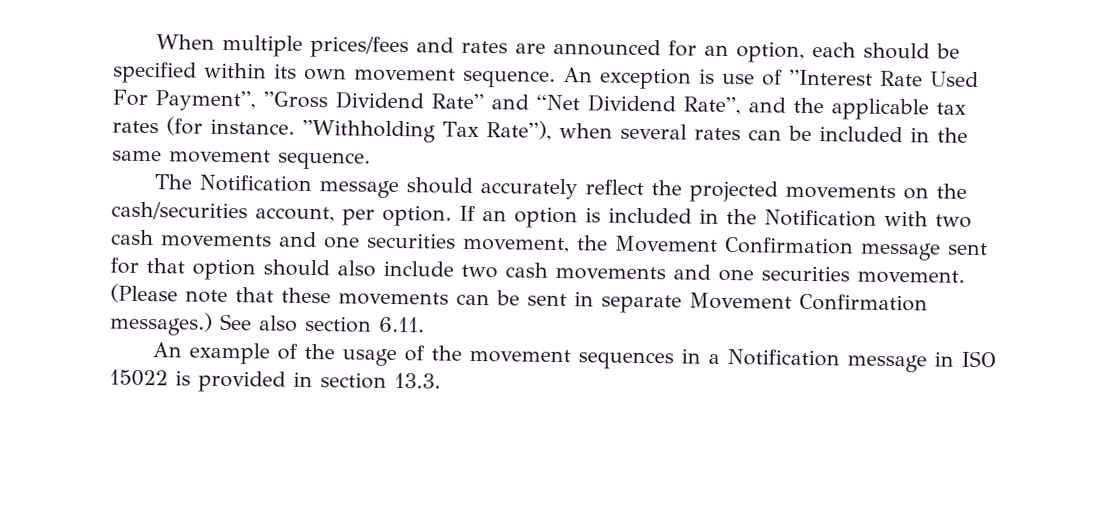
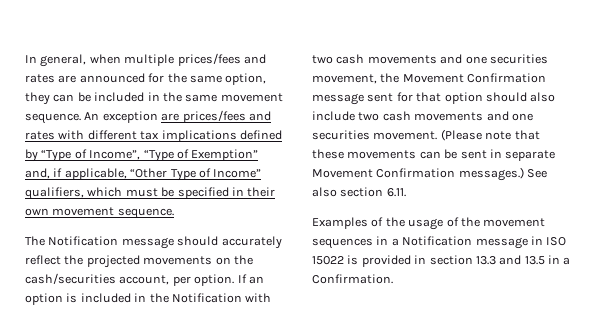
[156,34,216,50] When -> [25,54,121,67] In general, when
[704,41,961,63] [113,61,979,90] [112,89,966,121] [112,116,741,143] an option, each should be specified within its own movement sequence. An exception is use of ”Interest Rate Used For Payment”, ”Gross Dividend Rate” and “Net Dividend Rate”, and the applicable tax rates (for instance. ”Withholding Tax Rate”), when several rates -> [167,73,267,85] [25,92,50,105] the same option, they
(371, 160) none -> [84,110,271,123] [25,130,282,142] [25,149,259,162] [25,168,262,181] [25,187,276,200] [25,207,174,219] An exception are prices/fees and rates with different tax implications defined by “Type of Income”, “Type of Exemption” and, if applicable, “Other Type of Income” qualifiers, which must be specified in their own movement sequence.
[152,342,271,365] An example -> [312,217,368,229] Examples
[394,373,441,389] 13.3. -> [475,255,571,265] [312,274,393,284] 13.3 and 13.5 in a Confirmation.

